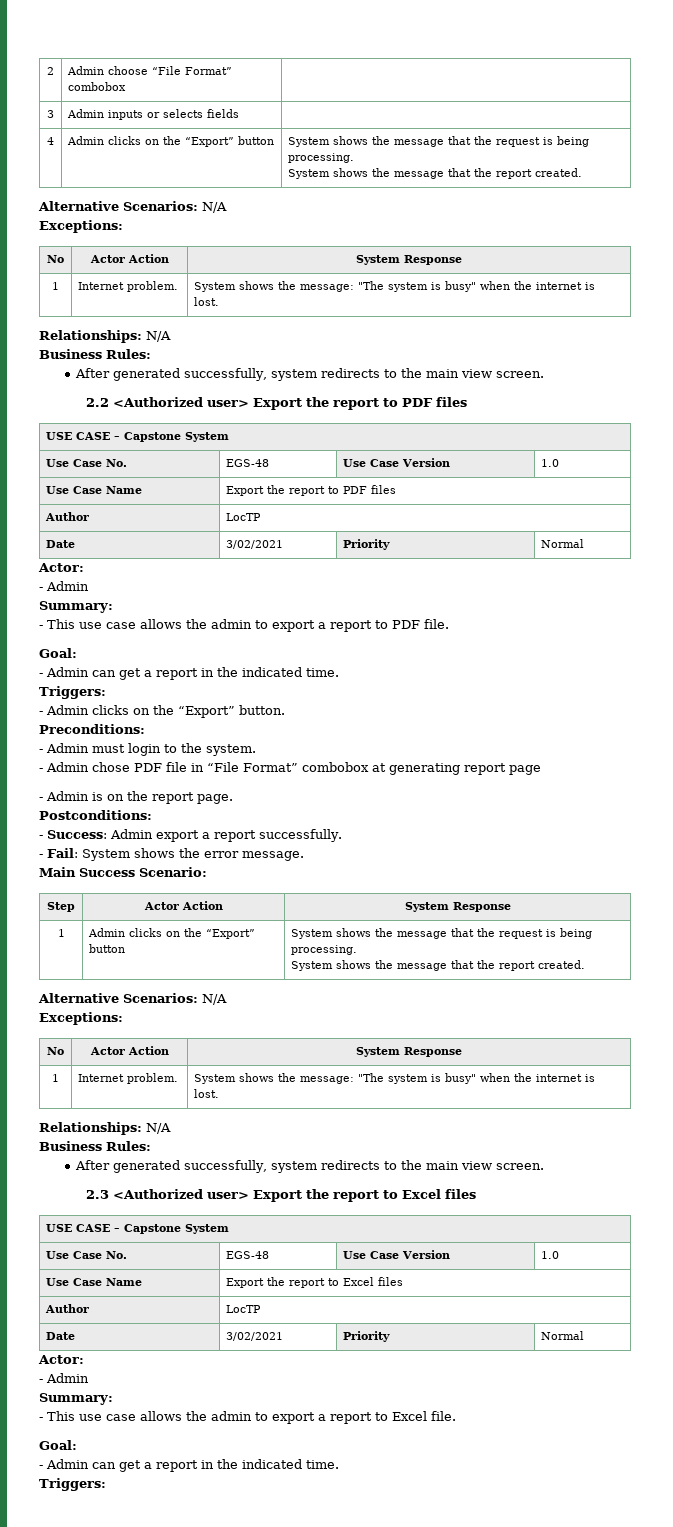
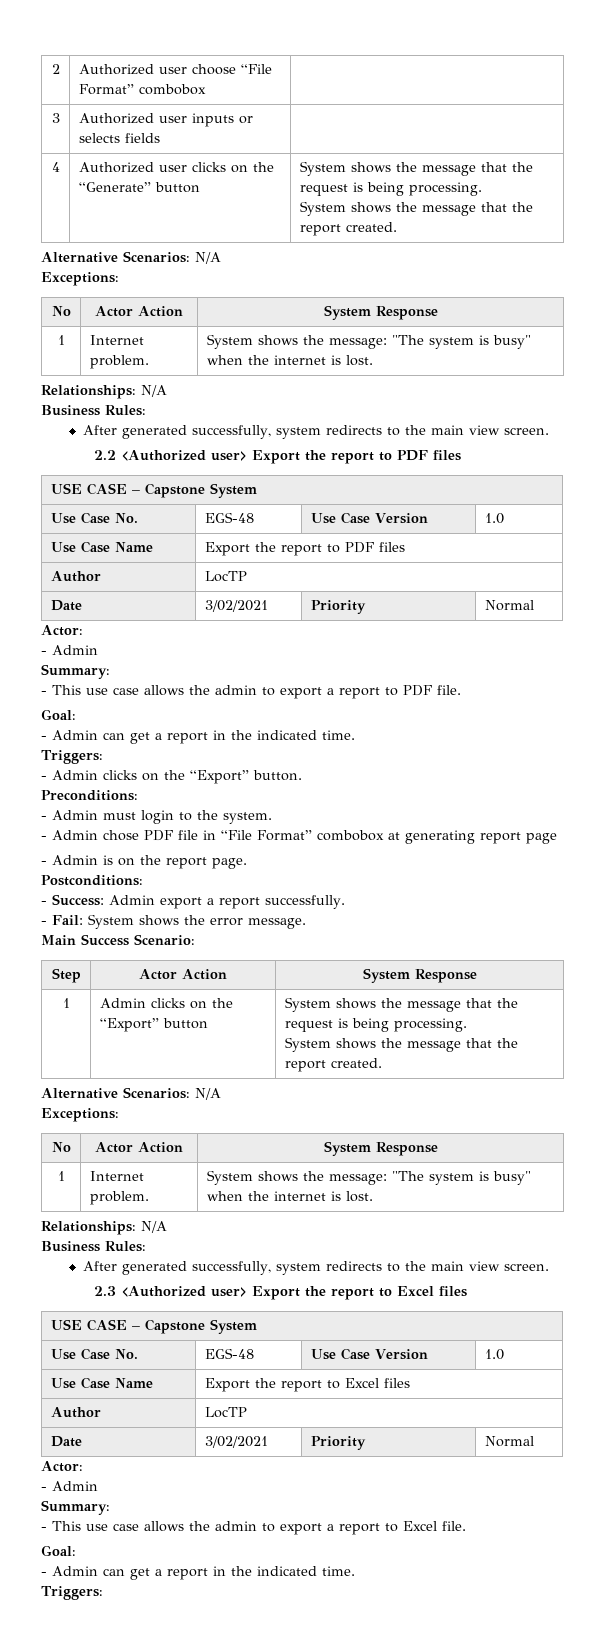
[67,66,105,75] Admin -> [78,64,187,75] Authorized user
[67,109,105,118] Admin -> [78,113,187,124] Authorized user
[67,136,235,147] Admin clicks on the “Export” -> [78,162,274,173] [78,182,151,192] Authorized user clicks on the “Generate”

